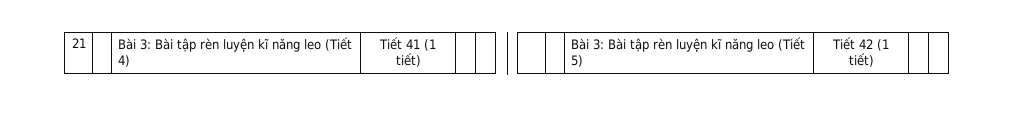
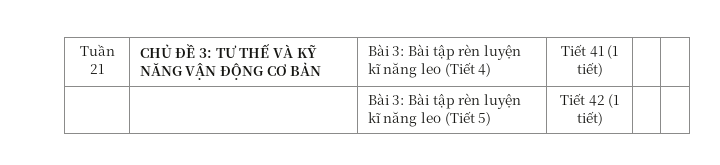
(71, 43) none -> [79,44,115,56] Tuần
(86, 43) none -> [139,44,317,58] [139,62,322,80] CHỦ ĐỀ 3: TƯ THẾ VÀ KỸ NĂNG VẬN ĐỘNG CƠ BẢN

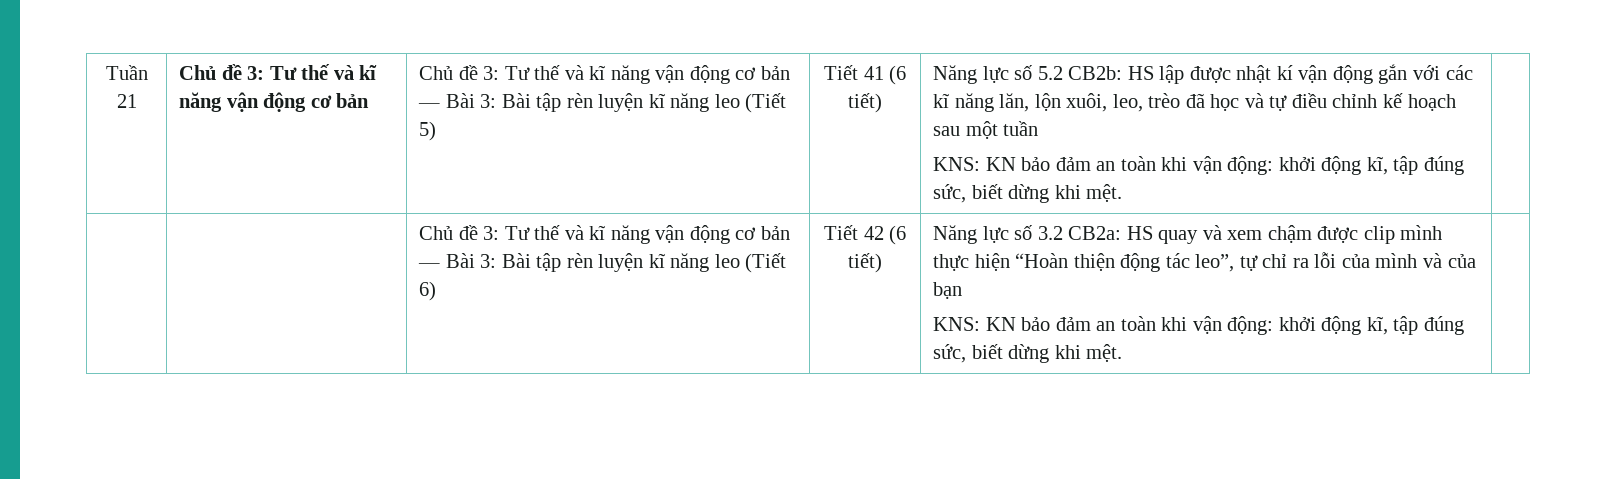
[139,44,317,58] [139,62,322,80] [367,44,521,60] [367,62,492,78] [560,44,619,59] [576,62,603,77] CHỦ ĐỀ 3: TƯ THẾ VÀ KỸ NĂNG VẬN ĐỘNG CƠ BẢN | Bài 3: Bài tập rèn luyện kĩ năng leo (Tiết 4) | Tiết 41 (1 tiết) | | // | | -> [179,64,378,80] [179,92,370,112] [419,65,790,84] [418,103,441,108] Chủ đề 3: Tư thế và kĩ năng vận động cơ bản | Chủ đề 3: Tư thế và kĩ năng vận động cơ bản —
[588,94,620,108] [576,111,603,126] 42 (1 tiết) | -> [863,65,907,85] [848,93,882,113] [933,64,1473,84] [933,93,1456,112] [933,121,1039,139] [933,156,1464,175] [933,184,1123,203] [419,225,790,244] [418,253,787,273] [419,281,437,301] [823,225,907,245] [848,253,882,273] [933,225,1443,244] [933,252,1476,272] [933,282,963,299] [933,316,1464,335] [933,344,1123,363] 41 (6 tiết) | Năng lực số 5.2 CB2b: HS lập được nhật kí vận động gắn với các kĩ năng lăn, lộn xuôi, leo, trèo đã học và tự điều chỉnh kế hoạch sau một tuần // KNS: KN bảo đảm an toàn khi vận động: khởi động kĩ, tập đúng sức, biết dừng khi mệt. | // | | Chủ đề 3: Tư thế và kĩ năng vận động cơ bản — Bài 3: Bài tập rèn luyện kĩ năng leo (Tiết 6) | Tiết 42 (6 tiết) | Năng lực số 3.2 CB2a: HS quay và xem chậm được clip mình thực hiện “Hoàn thiện động tác leo”, tự chỉ ra lỗi của mình và của bạn // KNS: KN bảo đảm an toàn khi vận động: khởi động kĩ, tập đúng sức, biết dừng khi mệt.

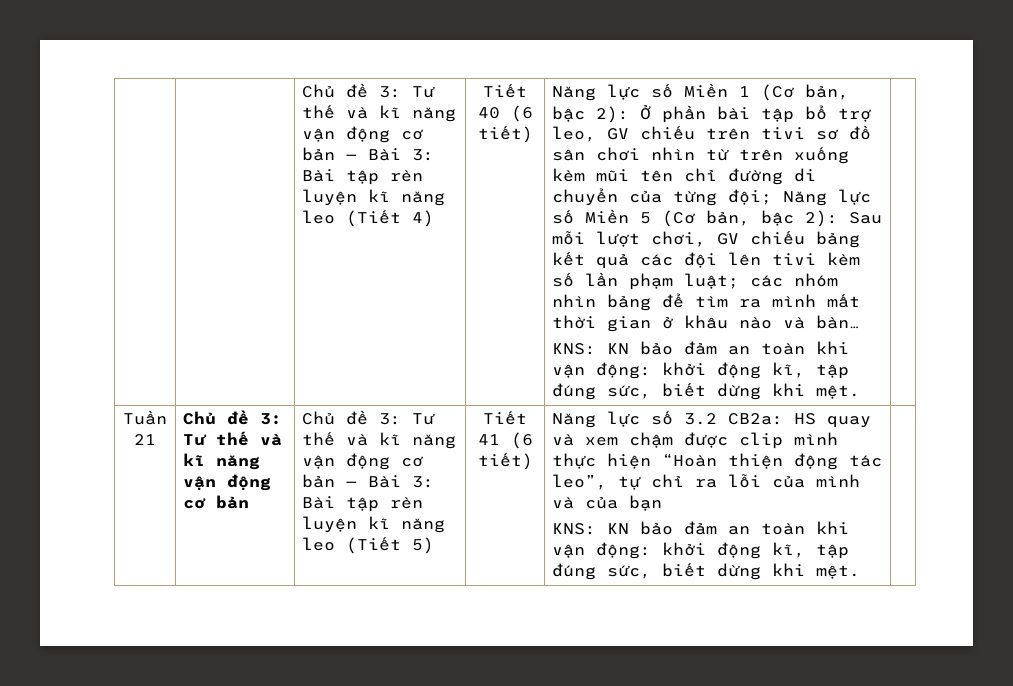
(105, 72) none -> [301,83,435,98] [301,105,456,122] [301,126,423,143] [301,147,434,161] [301,169,423,185] [301,189,445,206] [301,210,434,227] [483,84,527,98] [477,105,533,122] [477,126,533,143] [551,83,849,101] [551,104,871,123] [551,125,871,142] [551,147,849,164] [551,168,816,185] [551,188,871,206] [551,209,882,227] [551,231,860,248] [551,252,860,269] [551,272,838,290] [551,293,860,311] [551,315,860,332] [551,341,849,355] [551,362,849,379] [551,383,860,400] | | Chủ đề 3: Tư thế và kĩ năng vận động cơ bản — Bài 3: Bài tập rèn luyện kĩ năng leo (Tiết 4) | Tiết 40 (6 tiết) | Năng lực số Miền 1 (Cơ bản, bậc 2): Ở phần bài tập bổ trợ leo, GV chiếu trên tivi sơ đồ sân chơi nhìn từ trên xuống kèm mũi tên chỉ đường di chuyển của từng đội; Năng lực số Miền 5 (Cơ bản, bậc 2): Sau mỗi lượt chơi, GV chiếu bảng kết quả các đội lên tivi kèm số lần phạm luật; các nhóm nhìn bảng để tìm ra mình mất thời gian ở khâu nào và bàn… // KNS: KN bảo đảm an toàn khi vận động: khởi động kĩ, tập đúng sức, biết dừng khi mệt. | //
[933,64,1473,84] [933,93,1456,112] [933,121,1039,139] [933,156,1464,175] [933,184,1123,203] [419,225,790,244] [418,253,787,273] [419,281,437,301] [823,225,907,245] [848,253,882,273] | Năng lực số 5.2 CB2b: HS lập được nhật kí vận động gắn với các kĩ năng lăn, lộn xuôi, leo, trèo đã học và tự điều chỉnh kế hoạch sau một tuần // KNS: KN bảo đảm an toàn khi vận động: khởi động kĩ, tập đúng sức, biết dừng khi mệt. | // | | Chủ đề 3: Tư thế và kĩ năng vận động cơ bản — Bài 3: Bài tập rèn luyện kĩ năng leo (Tiết 6) | Tiết 42 (6 tiết) -> (533, 461) none

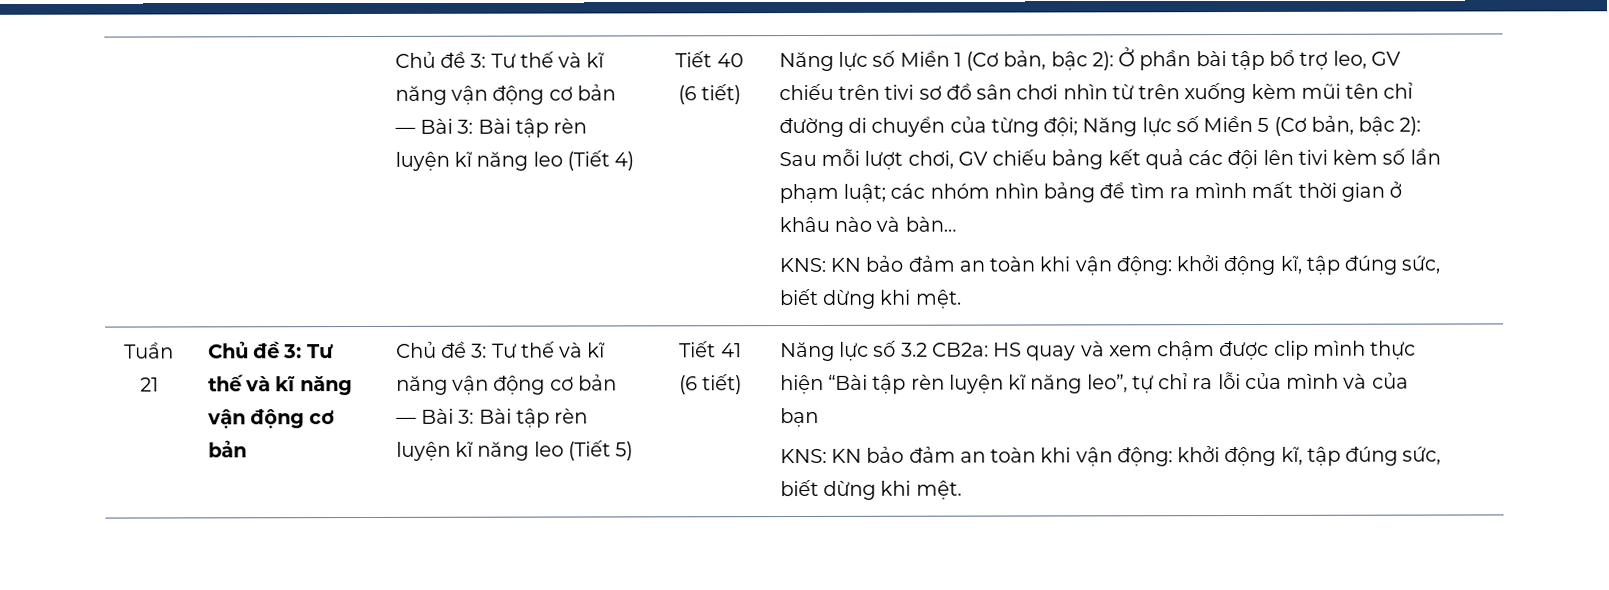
[661,453,882,470] “Hoàn thiện động tác -> [827,374,1083,394] “Bài tập rèn luyện kĩ năng

